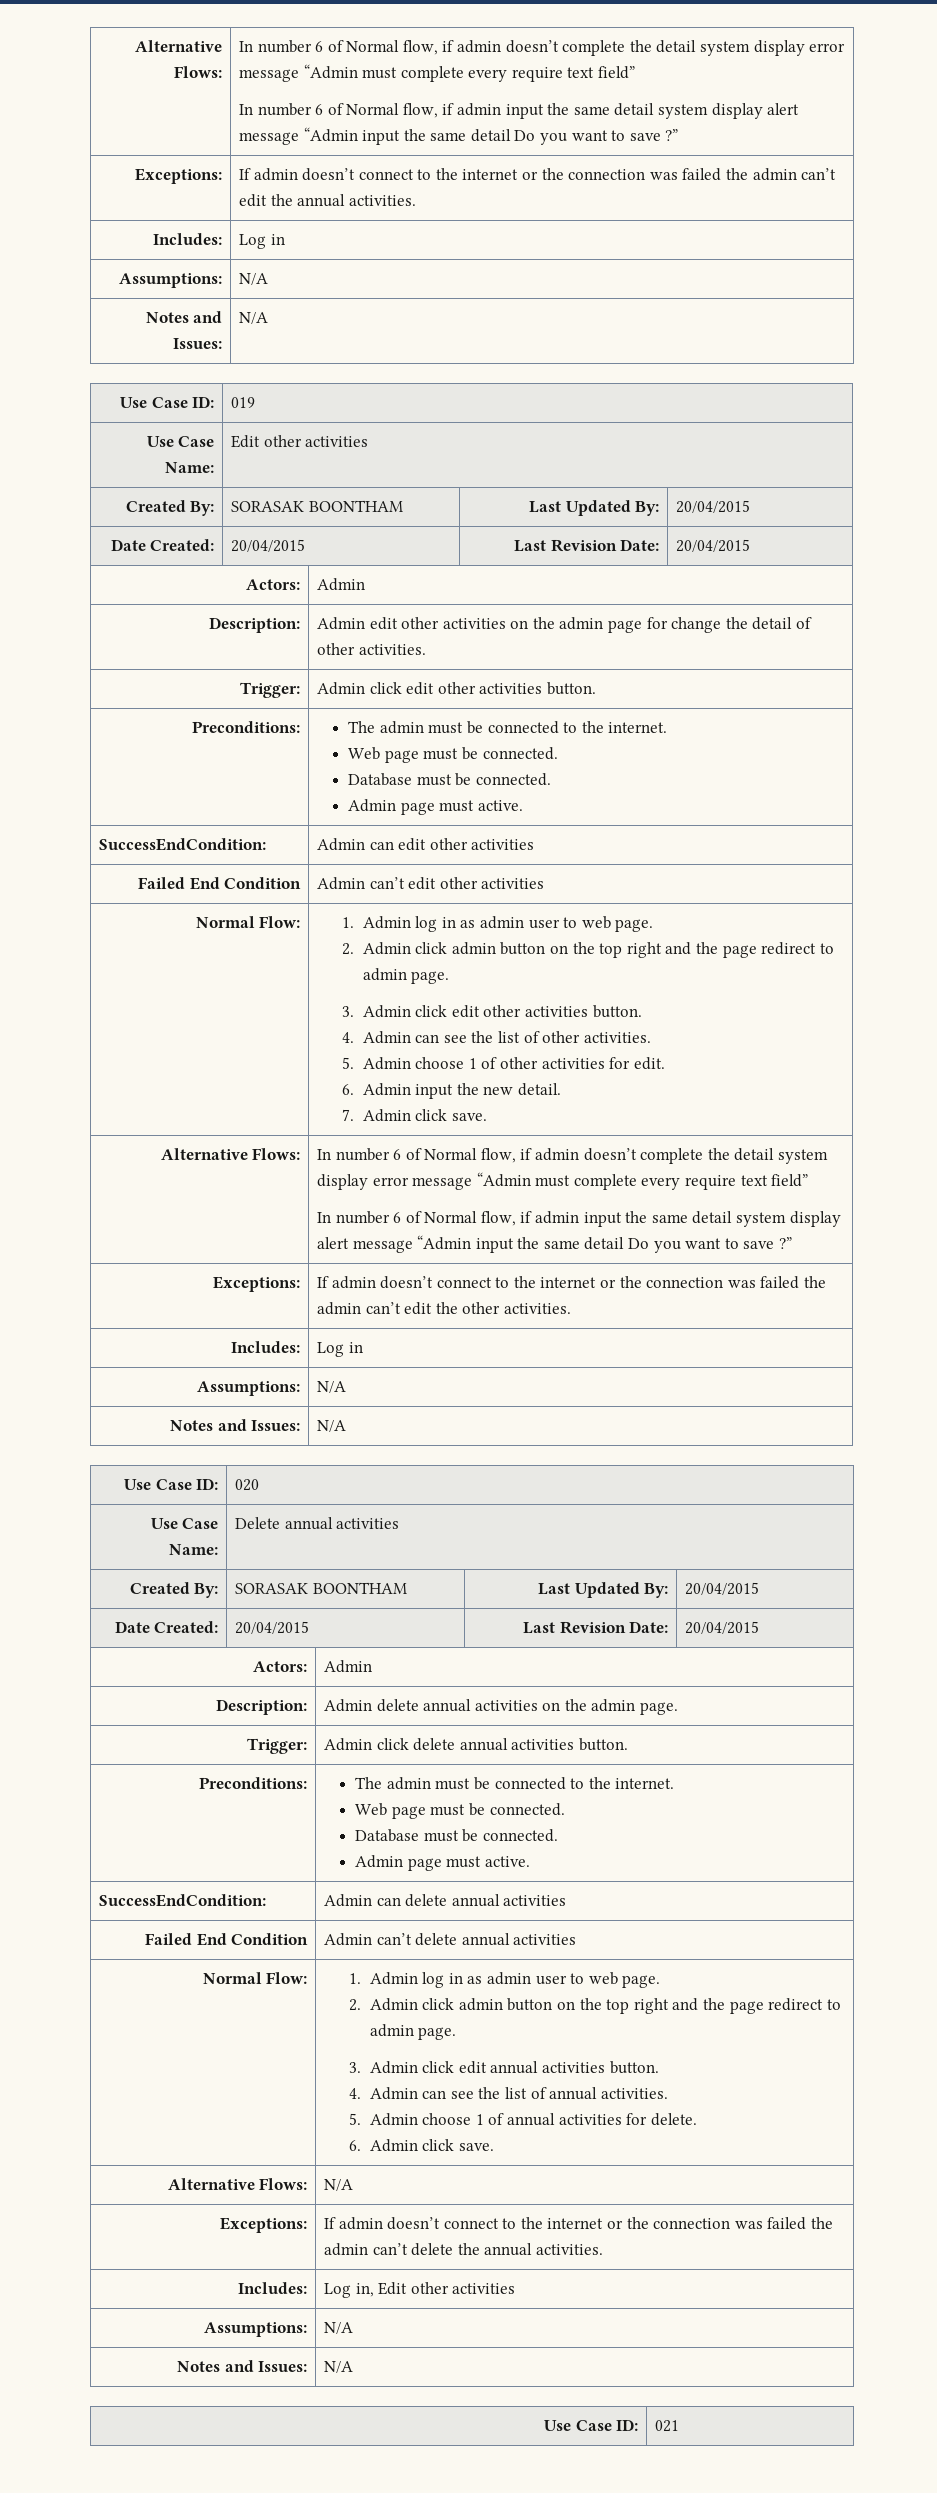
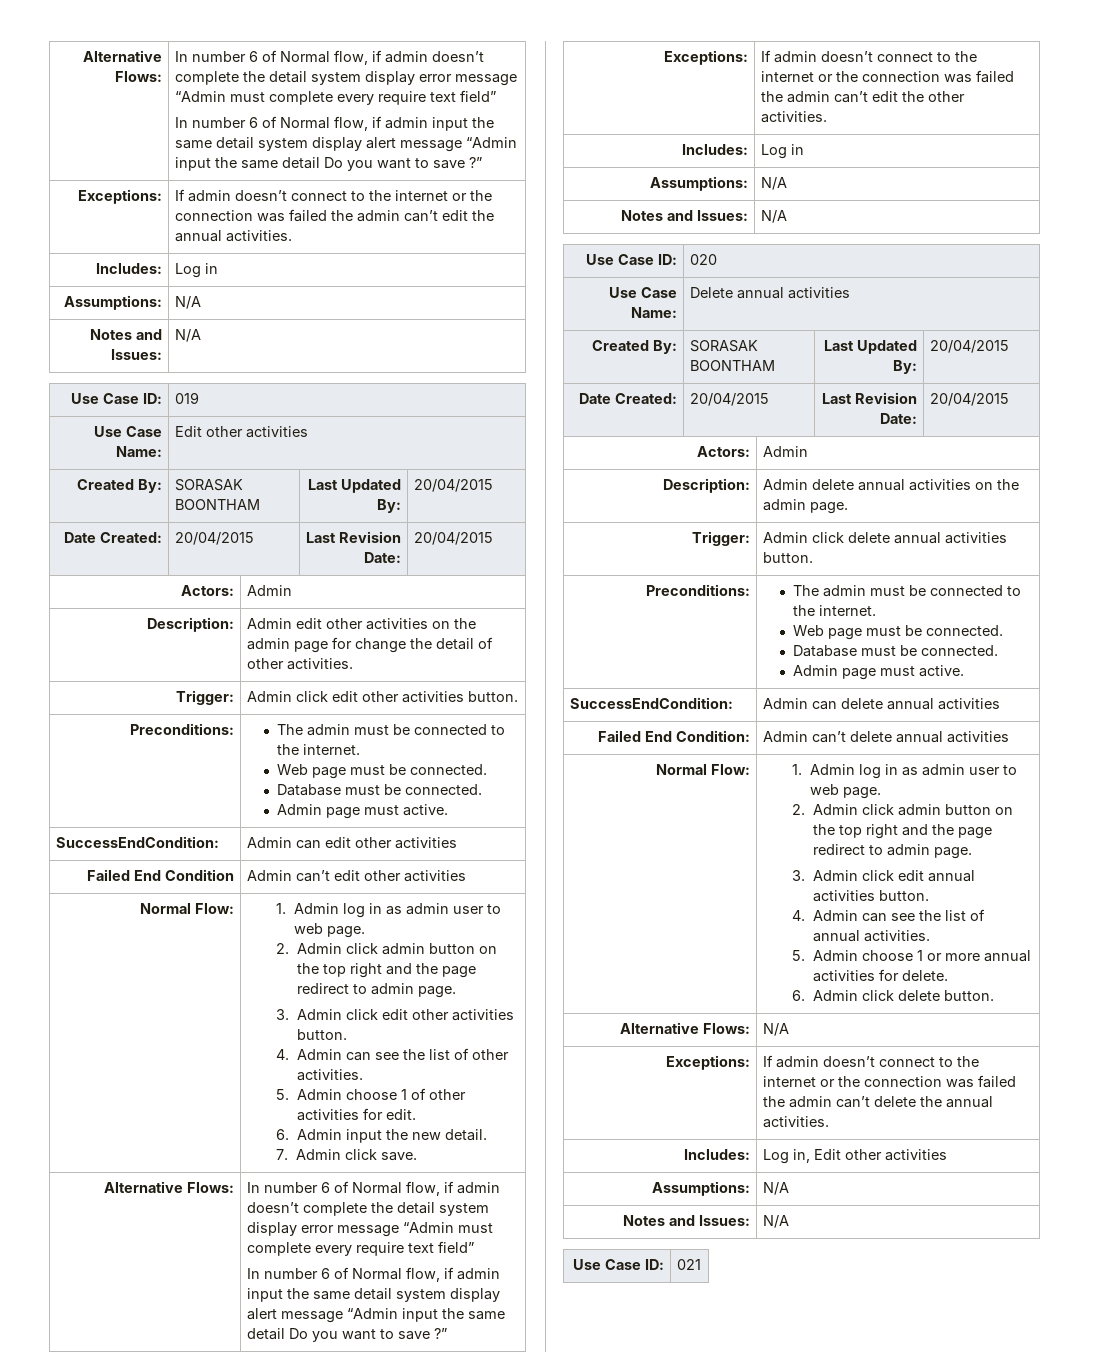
[231,1933,309,1945] Condition -> [676,730,751,742] Condition:
[488,2113,505,2125] of -> [926,953,980,961] or more
[458,2143,494,2151] save. -> [897,990,994,1001] delete button.

